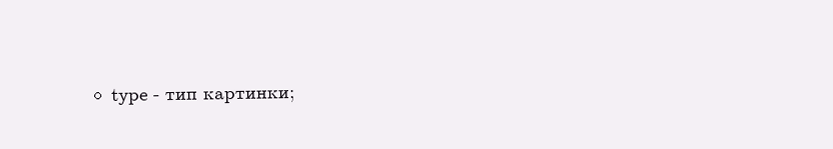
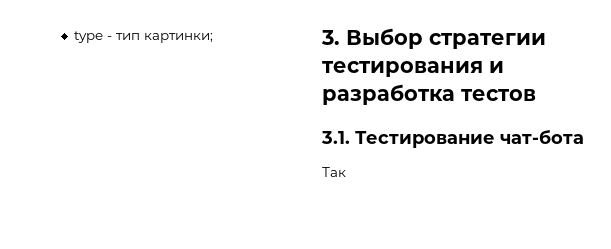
(295, 97) none -> [321,28,546,49] [322,61,504,77] [322,84,536,105] [321,130,584,148] [322,167,346,177] // 3. Выбор стратегии тестирования и разработка тестов // 3.1. Тестирование чат-бота // Так

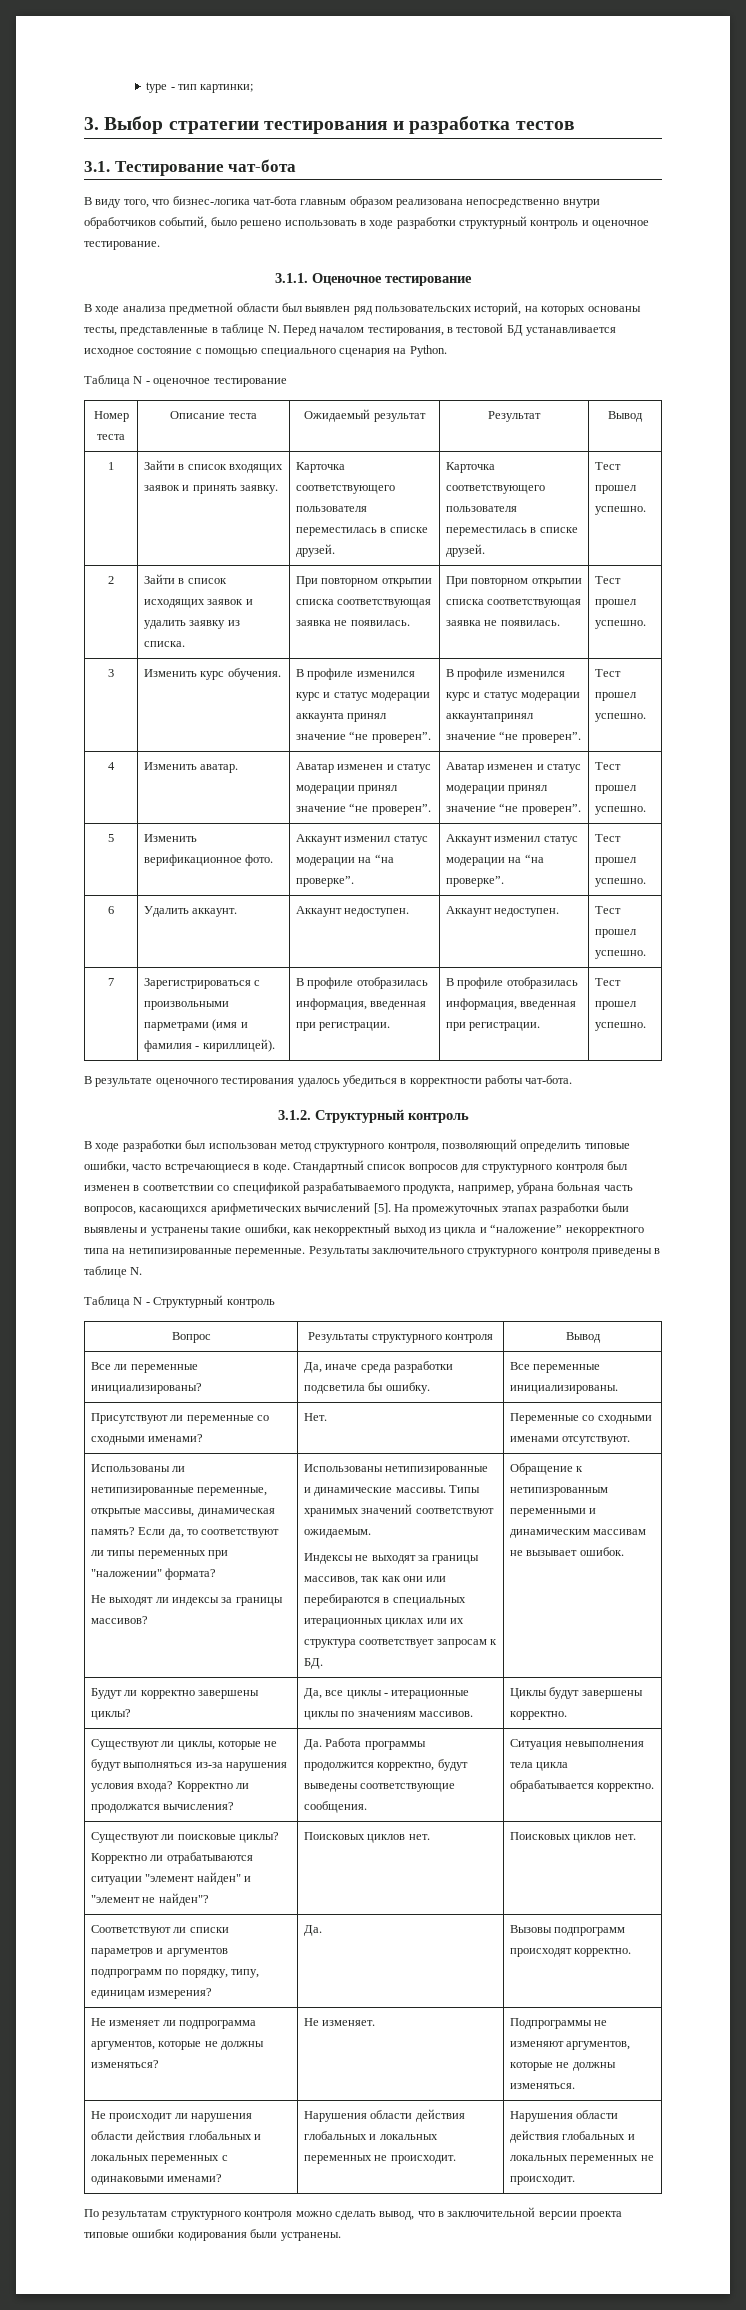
[322,167,346,177] Так -> [84,196,600,208] [84,216,650,229] [84,241,160,250] [275,273,472,286] [84,302,641,315] [84,323,617,336] [84,345,447,357] [84,375,287,387] [93,411,129,422] [97,434,125,440] [170,411,257,419] [304,409,426,422] [488,411,541,422] [608,411,643,422] [108,462,114,470] [143,460,284,473] [143,485,279,494] [295,462,345,473] [295,485,395,494] [295,506,367,512] [295,527,428,536] [295,544,335,557] [445,462,495,473] [445,485,545,494] [445,506,517,512] [445,527,578,536] [445,544,485,557] [594,462,621,470] [594,485,636,494] [594,506,646,515] [108,576,114,584] [143,574,227,584] [143,599,253,608] [143,620,240,629] [143,641,185,647] [295,576,432,587] [295,599,432,608] [295,620,410,626] [445,576,582,587] [445,599,582,608] [445,620,560,626] [594,576,621,584] [594,599,636,608] [594,620,646,629] [108,669,114,677] [143,668,281,680] [295,668,415,680] [295,692,431,701] [295,713,387,722] [295,731,431,743] [445,668,565,680] [445,692,581,701] [445,713,533,722] [445,731,581,743] [594,669,621,677] [594,692,636,701] [594,713,646,722] [108,762,115,770] [143,762,239,773] [295,762,432,773] [295,785,398,794] [295,803,431,815] [445,762,582,773] [445,785,548,794] [445,803,581,815] [594,762,621,770] [594,785,636,794] [594,806,646,815] [108,834,114,842] [143,834,197,842] [143,854,274,866] [295,834,428,845] [295,854,394,866] [295,876,354,887] [445,834,578,845] [445,854,544,866] [445,876,504,887] [594,834,621,842] [594,857,636,866] [594,878,646,887] [108,906,114,914] [143,906,238,917] [295,906,410,917] [445,906,560,917] [594,906,621,914] [594,929,636,938] [594,950,646,959] [108,978,114,986] [143,978,261,989] [143,1001,229,1010] [143,1019,248,1031] [143,1039,275,1052] [295,977,428,989] [295,998,427,1010] [295,1022,391,1031] [445,977,578,989] [445,998,577,1010] [445,1022,541,1031] [594,978,621,986] [594,1001,636,1010] [594,1022,646,1031] [84,1075,573,1087] [277,1109,469,1123] [84,1139,630,1152] [84,1160,628,1173] [84,1181,633,1194] [84,1202,630,1215] [84,1223,644,1236] [84,1246,661,1257] [84,1266,143,1278] [84,1295,275,1308] [171,1332,211,1343] [308,1332,493,1343] [565,1332,601,1343] [90,1362,198,1373] [90,1383,202,1394] [303,1361,454,1373] [303,1382,430,1394] [509,1362,601,1373] [509,1385,618,1394] [90,1413,270,1424] [90,1434,204,1445] [303,1413,327,1421] [509,1413,652,1424] [509,1436,631,1445] [90,1464,186,1472] [90,1487,268,1496] [90,1508,275,1517] [90,1527,280,1538] [90,1550,229,1559] [90,1568,217,1580] [90,1595,283,1606] [90,1616,148,1624] [303,1464,489,1475] [303,1485,481,1496] [303,1504,494,1517] [303,1529,371,1538] [303,1553,480,1564] [303,1576,447,1585] [303,1594,466,1606] [303,1618,465,1627] [303,1639,498,1648] [303,1658,323,1669] [509,1463,584,1475] [509,1487,608,1496] [509,1508,597,1517] [509,1529,647,1538] [509,1547,624,1556] [90,1688,260,1699] [90,1709,131,1720] [303,1688,470,1699] [303,1711,474,1720] [509,1687,643,1699] [509,1711,567,1720] [90,1739,278,1750] [90,1759,288,1771] [90,1781,250,1792] [90,1802,235,1813] [303,1738,426,1750] [303,1759,468,1771] [303,1783,456,1792] [303,1801,367,1813] [509,1739,645,1750] [509,1762,569,1771] [509,1780,655,1792] [90,1832,280,1843] [90,1852,253,1864] [90,1872,252,1885] [90,1893,209,1906] [303,1832,430,1843] [509,1832,636,1843] [90,1925,229,1936] [90,1948,228,1957] [90,1969,260,1978] [90,1988,213,1999] [303,1925,322,1936] [509,1925,626,1936] [509,1948,632,1957] [90,2018,257,2029] [90,2041,265,2050] [90,2060,159,2068] [303,2018,376,2026] [509,2018,608,2029] [509,2041,631,2050] [509,2062,616,2071] [509,2083,575,2089] [90,2111,253,2122] [90,2130,262,2143] [90,2155,228,2164] [90,2174,223,2185] [303,2109,465,2122] [303,2131,438,2140] [303,2155,456,2164] [509,2110,619,2122] [509,2130,635,2143] [509,2155,654,2164] [509,2176,575,2185] [84,2207,623,2220] [84,2229,341,2241] В виду того, что бизнес-логика чат-бота главным образом реализована непосредственно внутри обработчиков событий, было решено использовать в ходе разработки структурный контроль и оценочное тестирование. // 3.1.1. Оценочное тестирование // В ходе анализа предметной области был выявлен ряд пользовательских историй, на которых основаны тесты, представленные в таблице N. Перед началом тестирования, в тестовой БД устанавливается исходное состояние с помощью специального сценария на Python. // Таблица N - оценочное тестирование // Номер теста | Описание теста | Ожидаемый результат | Результат | Вывод // 1 | Зайти в список входящих заявок и принять заявку. | Карточка соответствующего пользователя переместилась в списке друзей. | Карточка соответствующего пользователя переместилась в списке друзей. | Тест прошел успешно. // 2 | Зайти в список исходящих заявок и удалить заявку из списка. | При повторном открытии списка соответствующая заявка не появилась. | При повторном открытии списка соответствующая заявка не появилась. | Тест прошел успешно. // 3 | Изменить курс обучения. | В профиле изменился курс и статус модерации аккаунта принял значение “не проверен”. | В профиле изменился курс и статус модерации аккаунтапринял значение “не проверен”. | Тест прошел успешно. // 4 | Изменить аватар. | Аватар изменен и статус модерации принял значение “не проверен”. | Аватар изменен и статус модерации принял значение “не проверен”. | Тест прошел успешно. // 5 | Изменить верификационное фото. | Аккаунт изменил статус модерации на “на проверке”. | Аккаунт изменил статус модерации на “на проверке”. | Тест прошел успешно. // 6 | Удалить аккаунт. | Аккаунт недоступен. | Аккаунт недоступен. | Тест прошел успешно. // 7 | Зарегистрироваться с произвольными парметрами (имя и фамилия - кириллицей). | В профиле отобразилась информация, введенная при регистрации. | В профиле отобразилась информация, введенная при регистрации. | Тест прошел успешно. // В результате оценочного тестирования удалось убедиться в корректности работы чат-бота. // 3.1.2. Структурный контроль // В ходе разработки был использован метод структурного контроля, позволяющий определить типовые ошибки, часто встречающиеся в коде. Стандартный список вопросов для структурного контроля был изменен в соответствии со спецификой разрабатываемого продукта, например, убрана больная часть вопросов, касающихся арифметических вычислений [5]. На промежуточных этапах разработки были выявлены и устранены такие ошибки, как некорректный выход из цикла и “наложение” некорректного типа на нетипизированные переменные. Результаты заключительного структурного контроля приведены в таблице N. // Таблица N - Структурный контроль // Вопрос | Результаты структурного контроля | Вывод // Все ли переменные инициализированы? | Да, иначе среда разработки подсветила бы ошибку. | Все переменные инициализированы. // Присутствуют ли переменные со сходными именами? | Нет. | Переменные со сходными именами отсутствуют. // Использованы ли нетипизированные переменные, открытые массивы, динамическая память? Если да, то соответствуют ли типы переменных при "наложении" формата? // Не выходят ли индексы за границы массивов? | Использованы нетипизированные и динамические массивы. Типы хранимых значений соответствуют ожидаемым. // Индексы не выходят за границы массивов, так как они или перебираются в специальных итерационных циклах или их структура соответствует запросам к БД. | Обращение к нетипизрованным переменными и динамическим массивам не вызывает ошибок. // Будут ли корректно завершены циклы? | Да, все циклы - итерационные циклы по значениям массивов. | Циклы будут завершены корректно. // Существуют ли циклы, которые не будут выполняться из-за нарушения условия входа? Корректно ли продолжатся вычисления? | Да. Работа программы продолжится корректно, будут выведены соответствующие сообщения. | Ситуация невыполнения тела цикла обрабатывается корректно. // Существуют ли поисковые циклы? Корректно ли отрабатываются ситуации "элемент найден" и "элемент не найден"? | Поисковых циклов нет. | Поисковых циклов нет. // Соответствуют ли списки параметров и аргументов подпрограмм по порядку, типу, единицам измерения? | Да. | Вызовы подпрограмм происходят корректно. // Не изменяет ли подпрограмма аргументов, которые не должны изменяться? | Не изменяет. | Подпрограммы не изменяют аргументов, которые не должны изменяться. // Не происходит ли нарушения области действия глобальных и локальных переменных с одинаковыми именами? | Нарушения области действия глобальных и локальных переменных не происходит. | Нарушения области действия глобальных и локальных переменных не происходит. // По результатам структурного контроля можно сделать вывод, что в заключительной версии проекта типовые ошибки кодирования были устранены.

